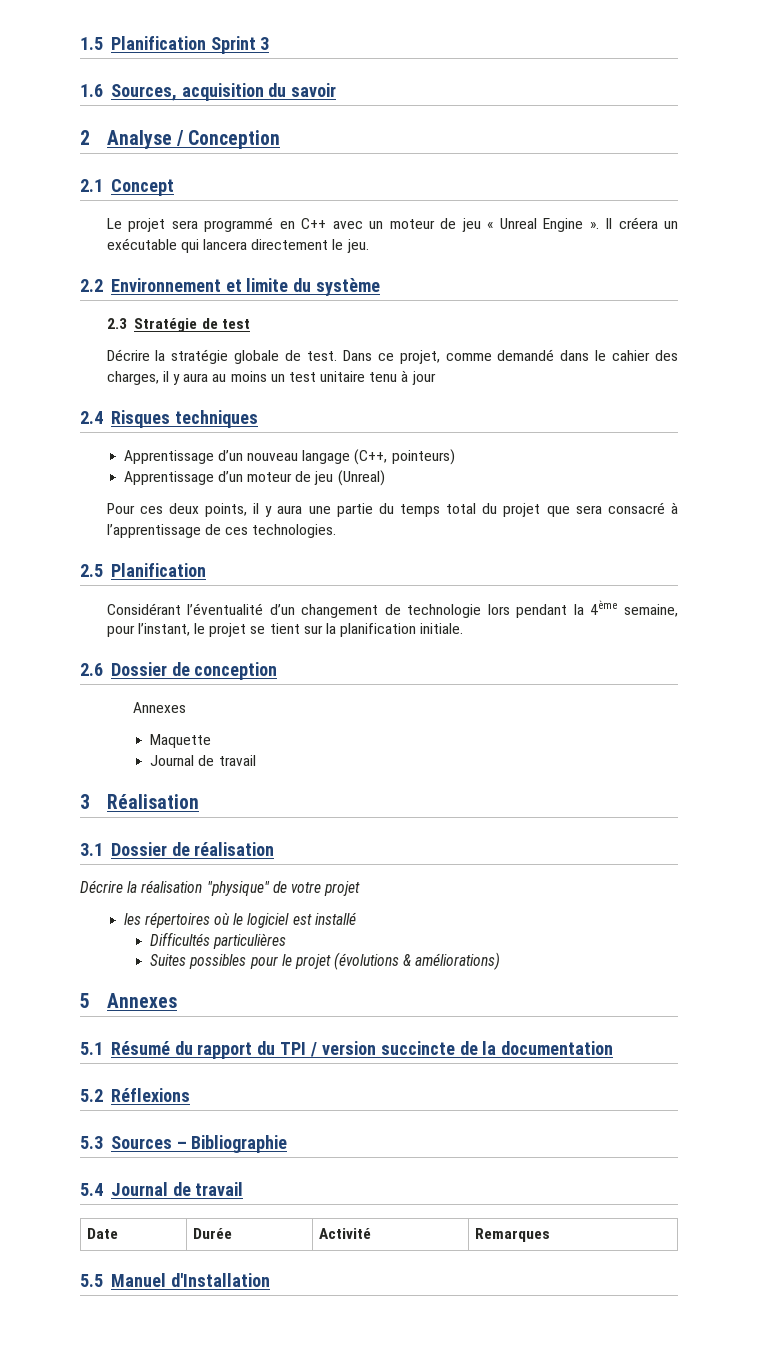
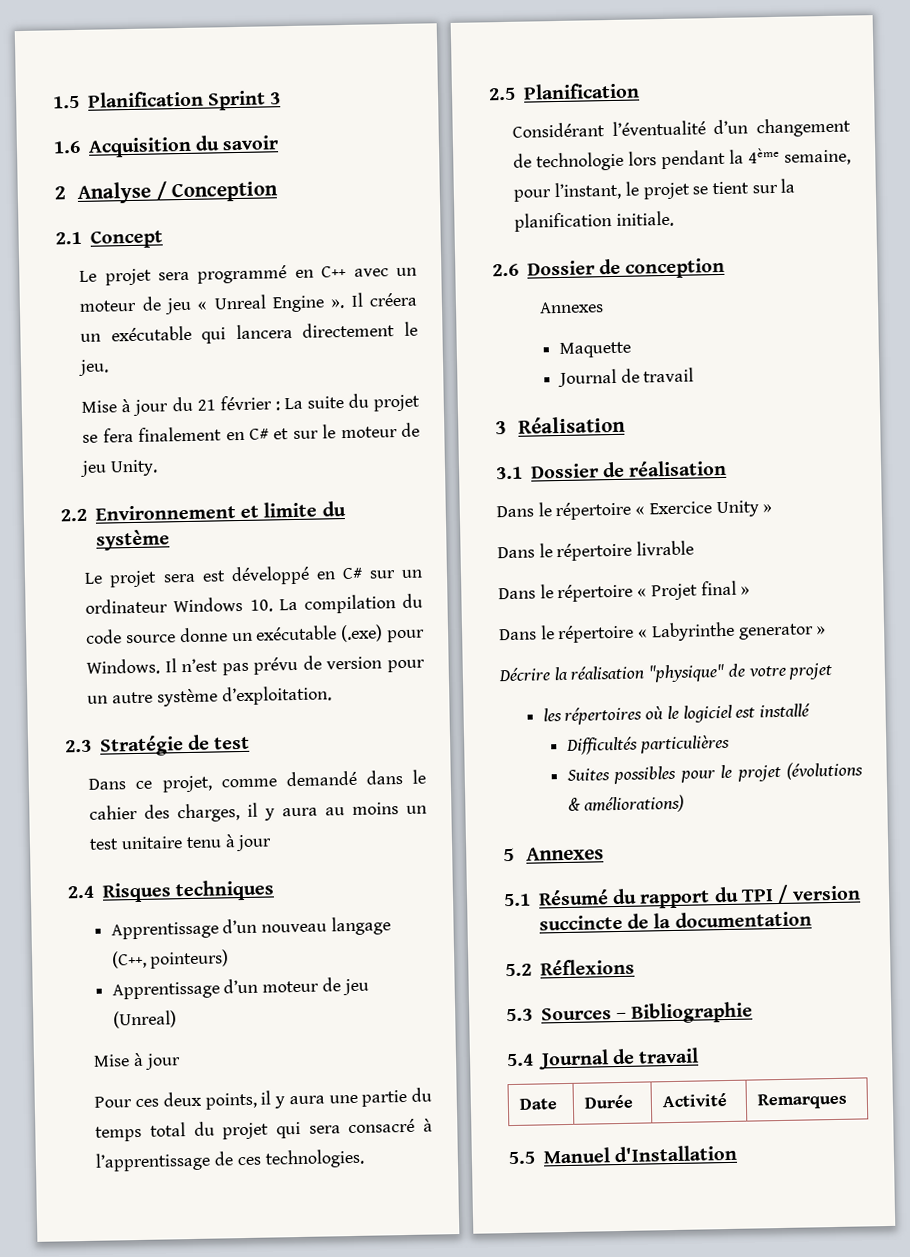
[110,83,264,101] Sources, acquisition -> [87,136,192,158] Acquisition
(369, 246) none -> [81,393,420,416] [82,422,421,443] [79,459,159,477] // Mise à jour du 21 février : La suite du projet se fera finalement en C# et sur le moteur de jeu Unity.
[106,318,250,332] [106,349,338,364] 2.3 Stratégie de test // Décrire la stratégie globale de test. -> [84,565,424,588] [85,593,423,614] [85,624,425,644] [86,655,426,676] [87,685,332,707] [65,734,251,757] Le projet sera est développé en C# sur un ordinateur Windows 10. La compilation du code source donne un exécutable (.exe) pour Windows. Il n’est pas prévu de version pour un autre système d’exploitation. // 2.3 Stratégie de test //
(385, 478) none -> [93,1052,181,1070] // Mise à jour
[546,506,570,517] que -> [276,1121,302,1139] qui
(275, 849) none -> [496,500,773,521] [497,540,695,562] [498,580,751,603] [499,621,827,644] // Dans le répertoire « Exercice Unity » // Dans le répertoire livrable // Dans le répertoire « Projet final » // Dans le répertoire « Labyrinthe generator »

